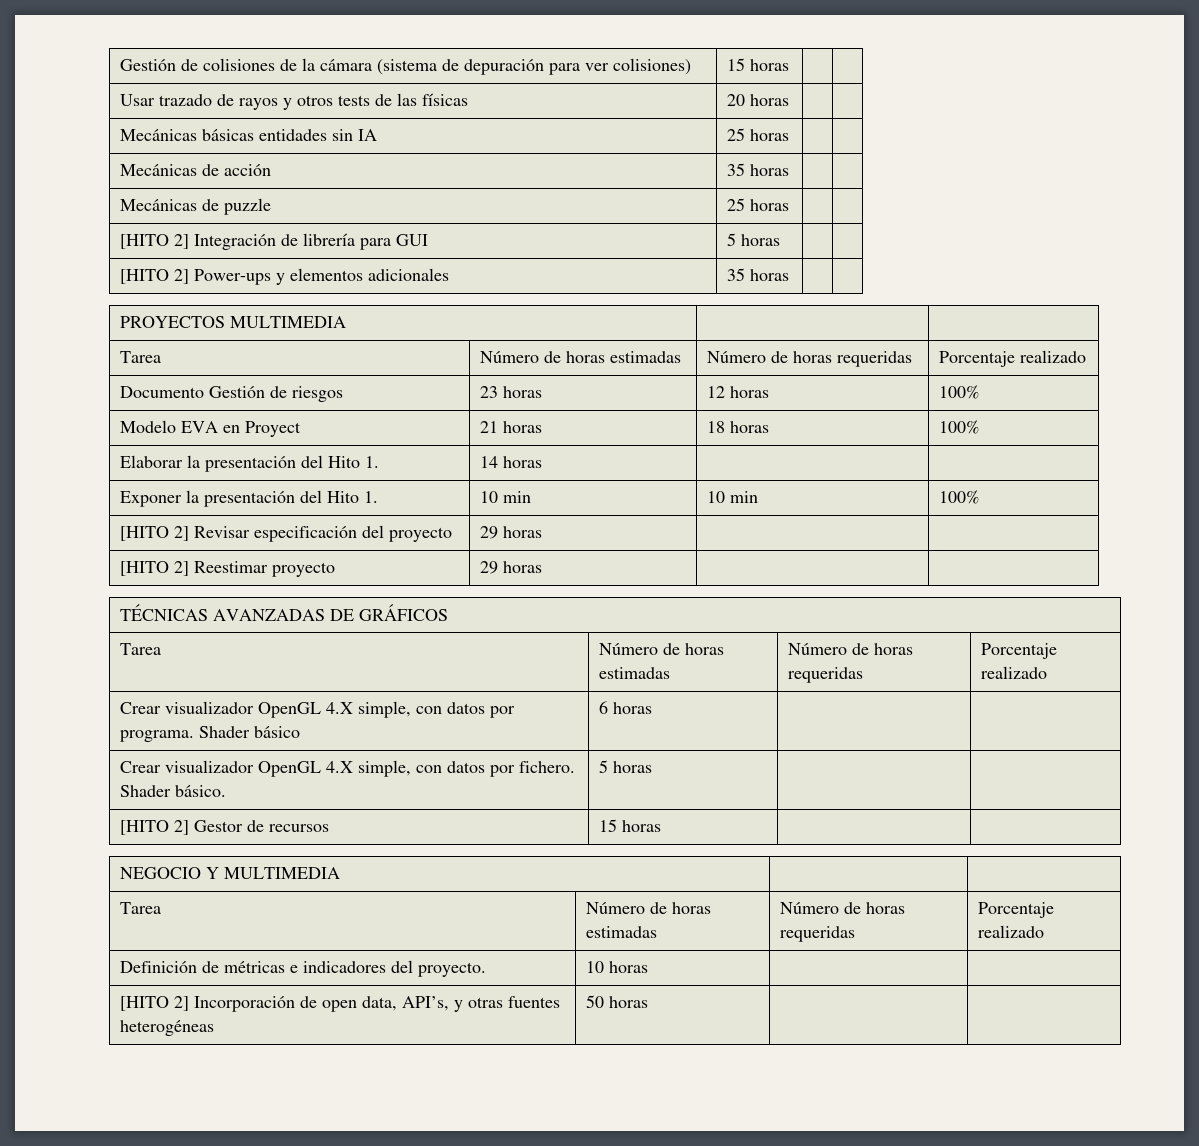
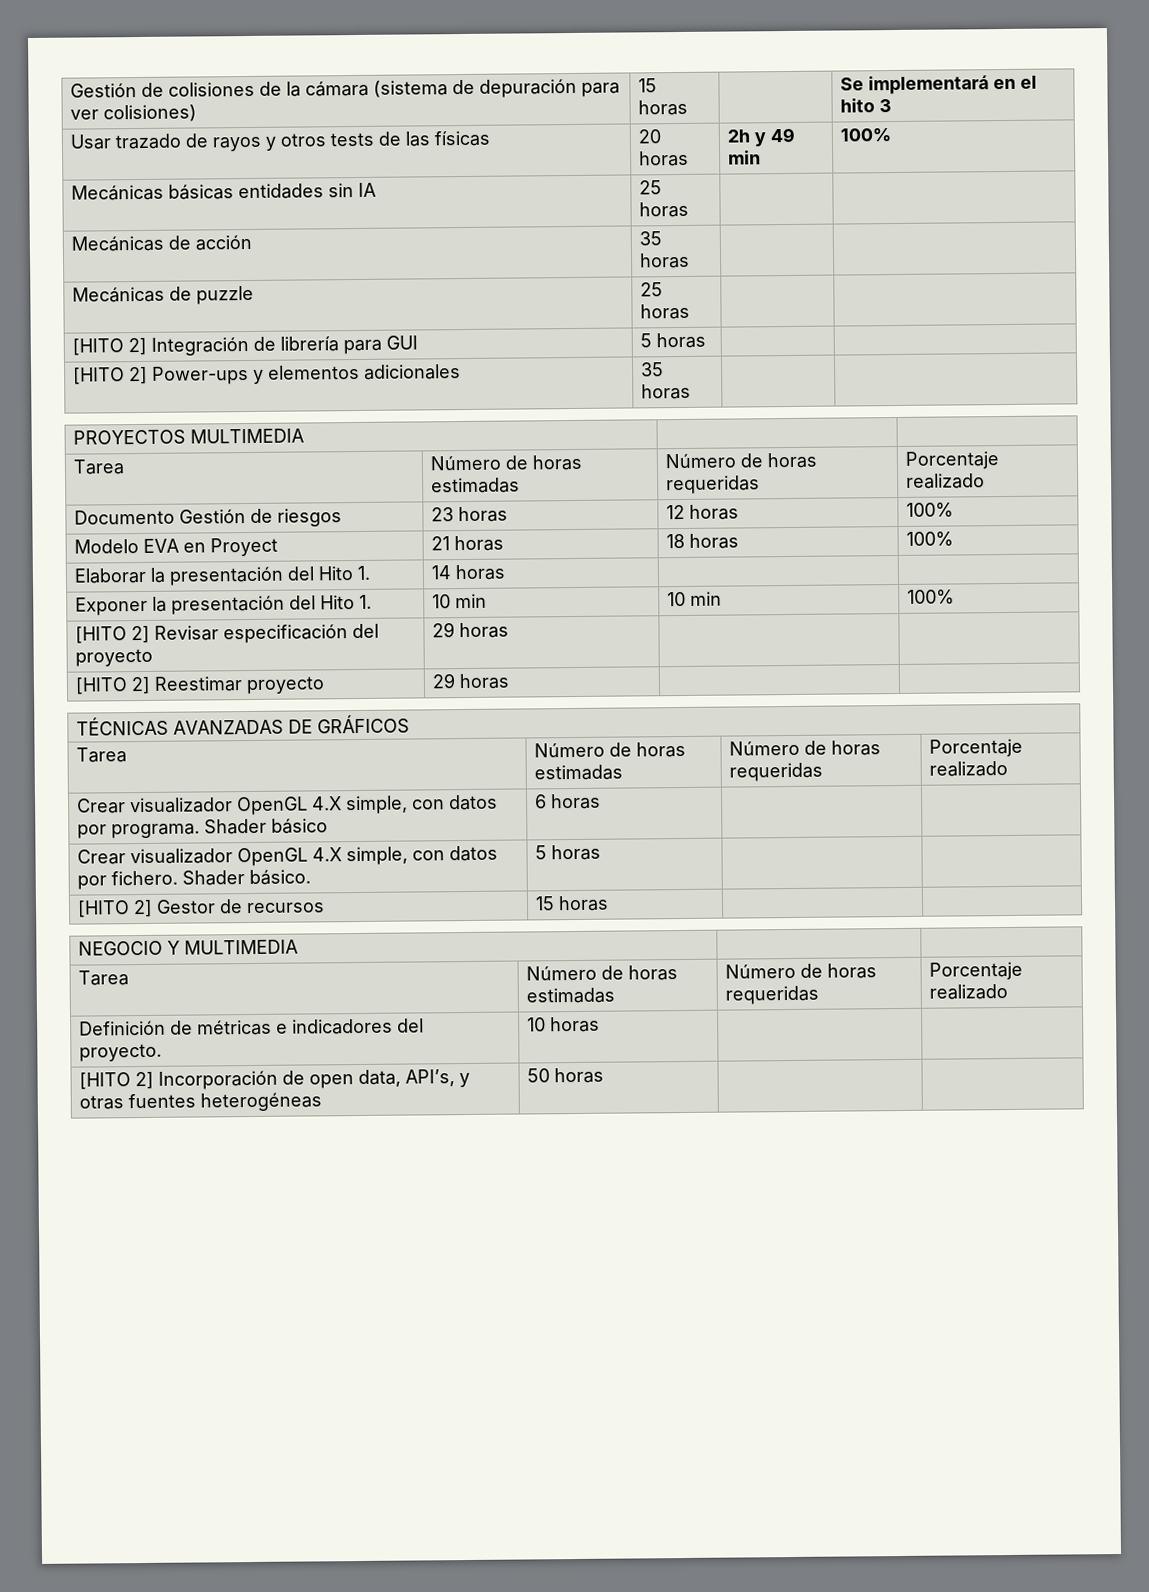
(789, 65) none -> [840,75,1038,95] [840,98,893,113] Se implementará en el hito 3
(789, 100) | -> [727,127,796,147] [728,150,762,165] [840,128,892,142] 2h y 49 min | 100%

